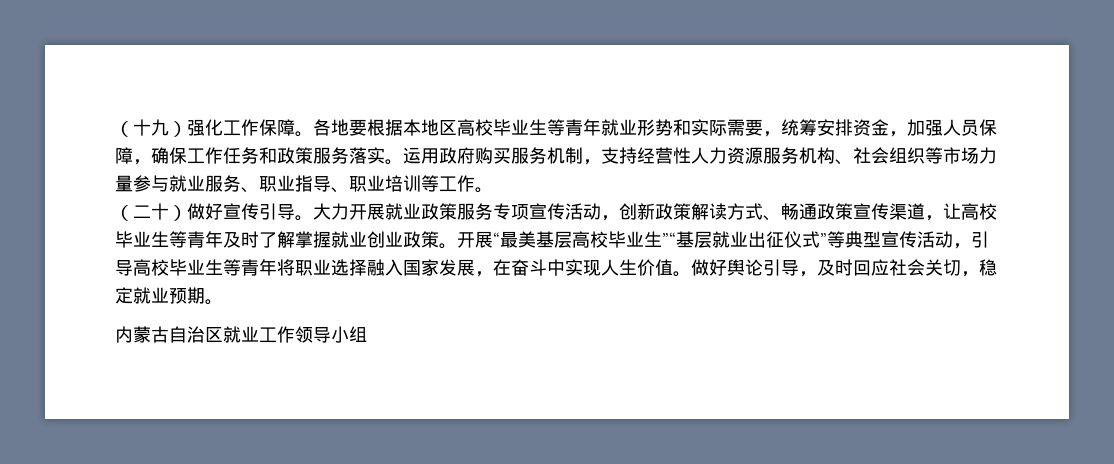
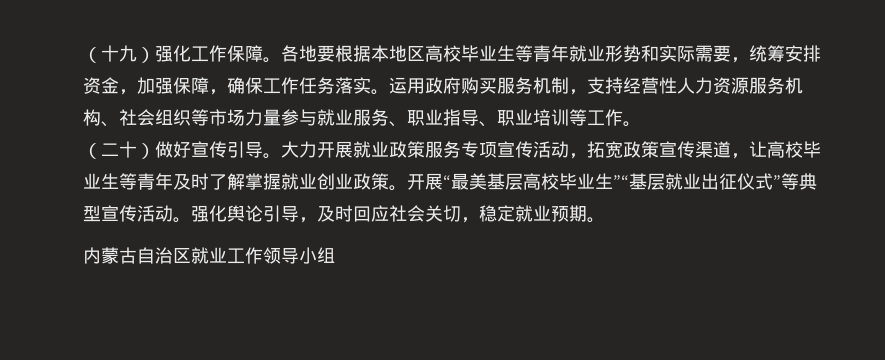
[943,119,979,136] 人员 -> (173, 85) none
[259,147,349,164] 和政策服务 -> (335, 85) none
[619,203,817,221] 创新政策解读方式、畅通 -> [587,141,623,158] 拓宽
[953,231,989,249] [115,259,727,277] ，引导高校毕业生等青年将职业选择融入国家发展，在奋斗中实现人生价值。做好 -> [173,205,227,223] 。强化

